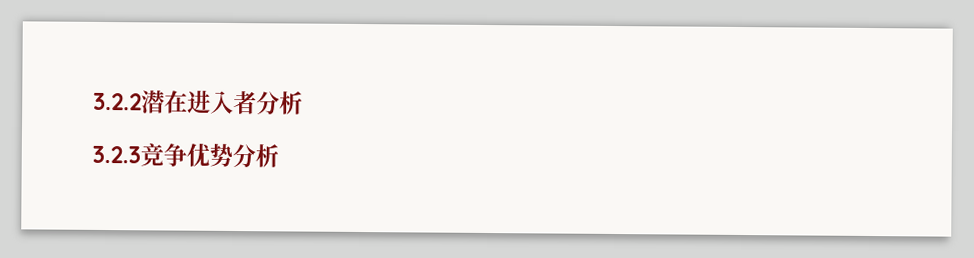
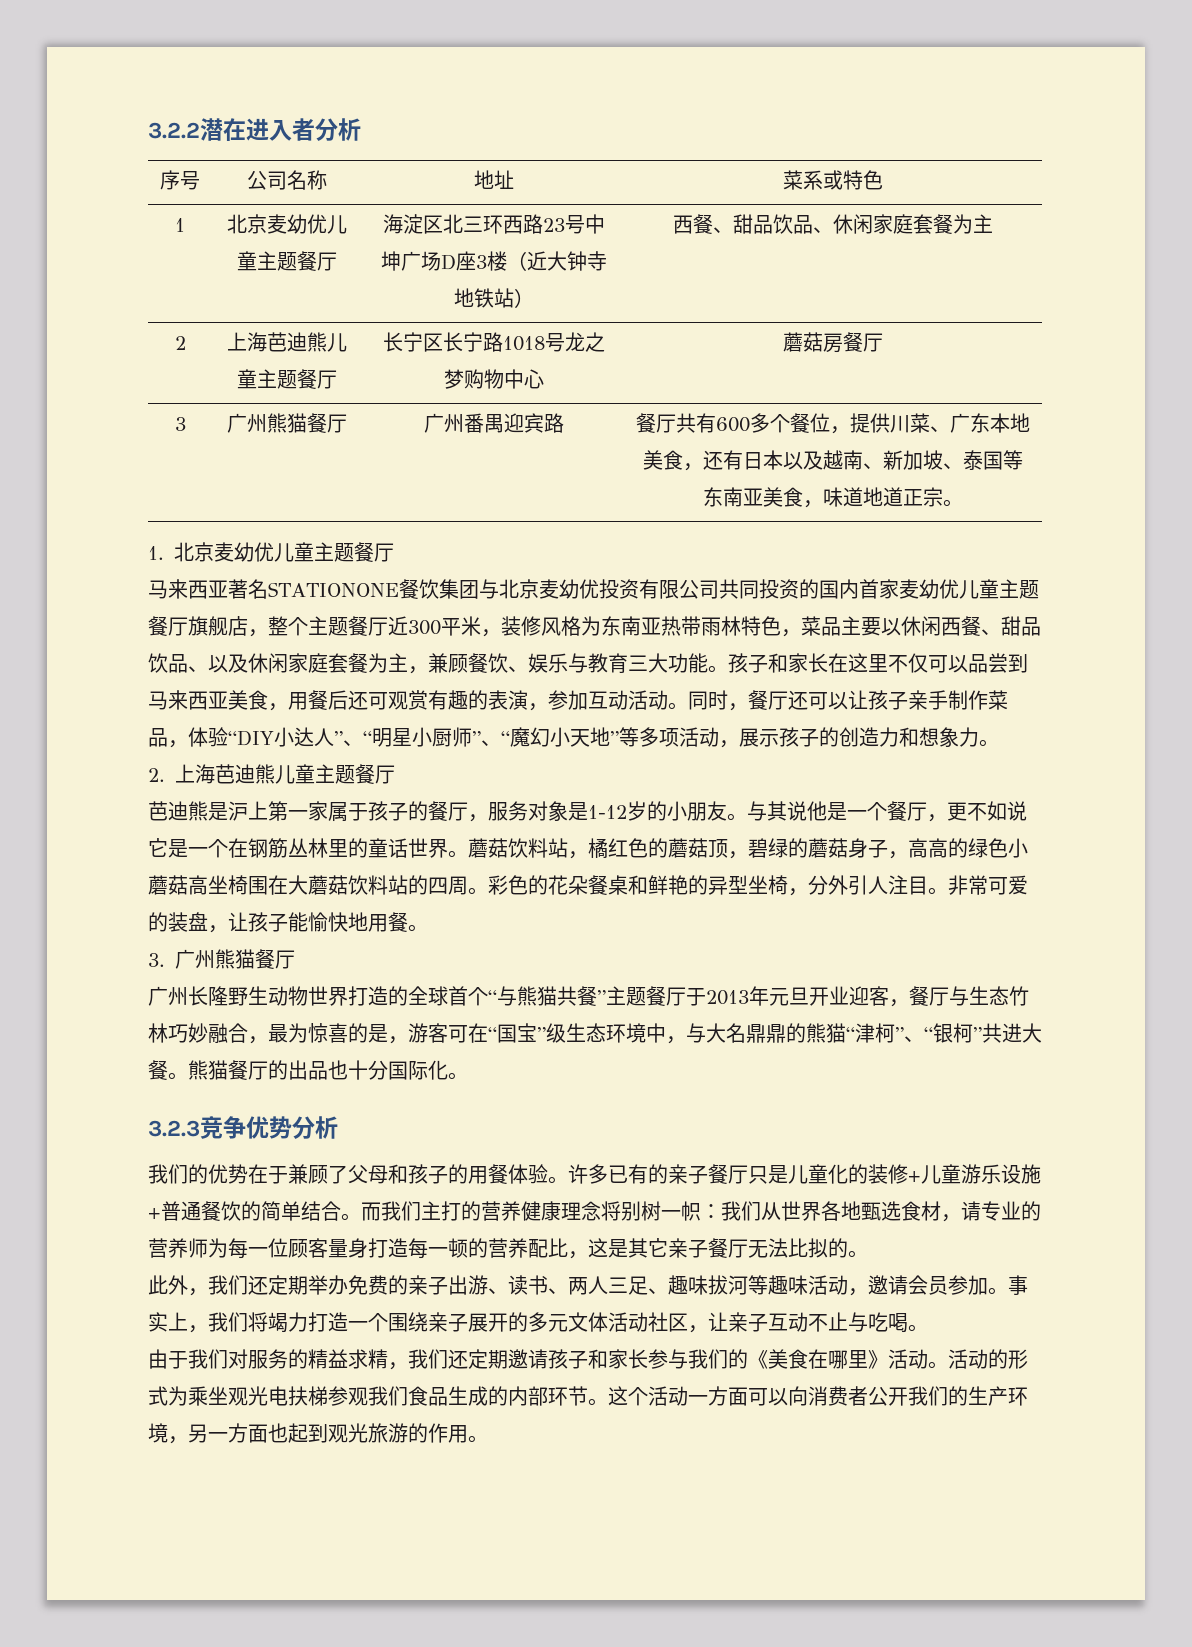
[92,142,279,169] // 3.2.3竞争优势分析 -> [160,170,200,190] [247,170,327,190] [473,170,514,189] [783,170,883,190] [175,218,185,232] [227,214,347,234] [237,251,337,271] [382,214,605,234] [380,251,607,271] [453,288,534,308] [673,214,993,234] [174,336,186,350] [227,332,347,352] [237,369,337,389] [382,332,605,352] [443,369,544,389] [783,332,883,353] [174,417,186,431] [227,413,347,433] [423,413,564,433] [636,413,1030,434] [643,450,1023,471] [703,487,963,508] [148,542,394,562] [148,579,1039,599] [148,616,1041,637] [148,653,1028,674] [148,690,1008,711] [148,727,999,748] [148,764,395,784] [148,801,1027,822] [148,838,1028,859] [148,875,1028,896] [148,912,428,933] [148,949,295,969] [148,986,1029,1007] [148,1023,1042,1044] [148,1060,468,1080] [148,1116,338,1139] [148,1164,1041,1184] [148,1201,1041,1222] [148,1238,868,1259] [148,1275,1028,1296] [148,1312,928,1333] [148,1349,1028,1370] [148,1386,1028,1406] [148,1423,488,1444] // 序号 | 公司名称 | 地址 | 菜系或特色 // 1 | 北京麦幼优儿童主题餐厅 | 海淀区北三环西路23号中坤广场D座3楼（近大钟寺地铁站） | 西餐、甜品饮品、休闲家庭套餐为主 // 2 | 上海芭迪熊儿童主题餐厅 | 长宁区长宁路1018号龙之梦购物中心 | 蘑菇房餐厅 // 3 | 广州熊猫餐厅 | 广州番禺迎宾路 | 餐厅共有600多个餐位，提供川菜、广东本地美食，还有日本以及越南、新加坡、泰国等东南亚美食，味道地道正宗。 // 1.北京麦幼优儿童主题餐厅 // 马来西亚著名STATIONONE餐饮集团与北京麦幼优投资有限公司共同投资的国内首家麦幼优儿童主题餐厅旗舰店，整个主题餐厅近300平米，装修风格为东南亚热带雨林特色，菜品主要以休闲西餐、甜品饮品、以及休闲家庭套餐为主，兼顾餐饮、娱乐与教育三大功能。孩子和家长在这里不仅可以品尝到马来西亚美食，用餐后还可观赏有趣的表演，参加互动活动。同时，餐厅还可以让孩子亲手制作菜品，体验“DIY小达人”、“明星小厨师”、“魔幻小天地”等多项活动，展示孩子的创造力和想象力。 // 2.上海芭迪熊儿童主题餐厅 // 芭迪熊是沪上第一家属于孩子的餐厅，服务对象是1-12岁的小朋友。与其说他是一个餐厅，更不如说它是一个在钢筋丛林里的童话世界。蘑菇饮料站，橘红色的蘑菇顶，碧绿的蘑菇身子，高高的绿色小蘑菇高坐椅围在大蘑菇饮料站的四周。彩色的花朵餐桌和鲜艳的异型坐椅，分外引人注目。非常可爱的装盘，让孩子能愉快地用餐。 // 3.广州熊猫餐厅 // 广州长隆野生动物世界打造的全球首个“与熊猫共餐”主题餐厅于2013年元旦开业迎客，餐厅与生态竹林巧妙融合，最为惊喜的是，游客可在“国宝”级生态环境中，与大名鼎鼎的熊猫“津柯”、“银柯”共进大餐。熊猫餐厅的出品也十分国际化。 // 3.2.3竞争优势分析 // 我们的优势在于兼顾了父母和孩子的用餐体验。许多已有的亲子餐厅只是儿童化的装修+儿童游乐设施+普通餐饮的简单结合。而我们主打的营养健康理念将别树一帜：我们从世界各地甄选食材，请专业的营养师为每一位顾客量身打造每一顿的营养配比，这是其它亲子餐厅无法比拟的。 // 此外，我们还定期举办免费的亲子出游、读书、两人三足、趣味拔河等趣味活动，邀请会员参加。事实上，我们将竭力打造一个围绕亲子展开的多元文体活动社区，让亲子互动不止与吃喝。 // 由于我们对服务的精益求精，我们还定期邀请孩子和家长参与我们的《美食在哪里》活动。活动的形式为乘坐观光电扶梯参观我们食品生成的内部环节。这个活动一方面可以向消费者公开我们的生产环境，另一方面也起到观光旅游的作用。

